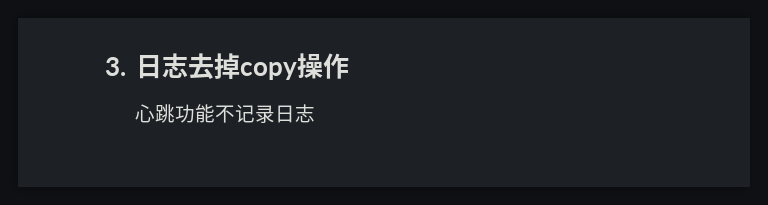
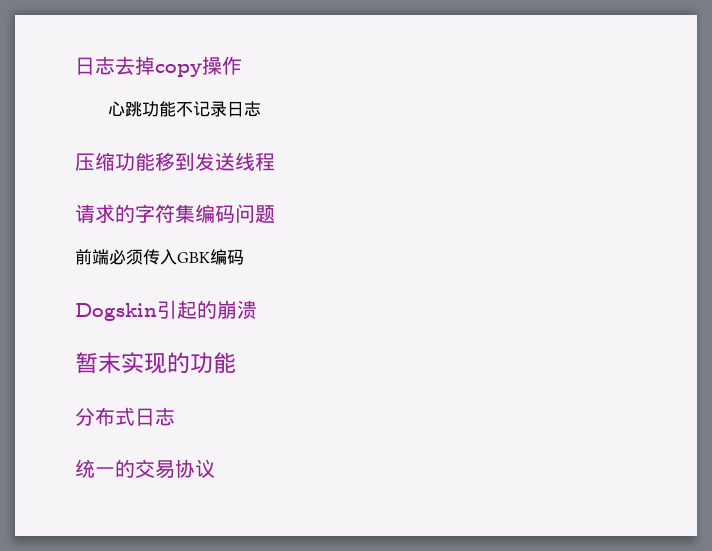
[105,57,126,76] 3. -> (75, 66) none
(316, 113) none -> [75,152,275,171] [75,204,275,223] [75,249,244,265] [75,300,257,321] [75,352,236,374] [75,407,175,426] [75,459,215,479] // 压缩功能移到发送线程 // 请求的字符集编码问题 // 前端必须传入GBK编码 // Dogskin引起的崩溃 // 暂末实现的功能 // 分布式日志 // 统一的交易协议

